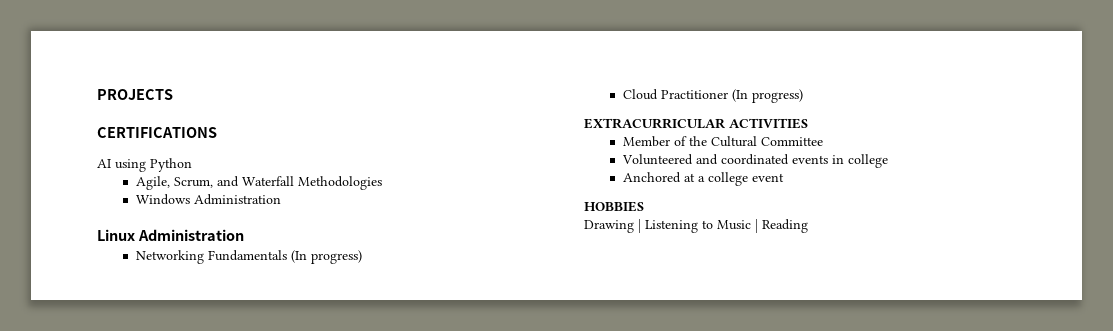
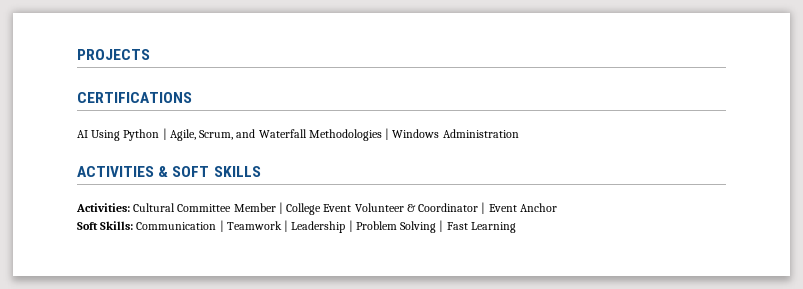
[115,159,146,172] using -> [91,130,121,141] Using
(192, 165) // -> [162,128,167,140] |
(382, 183) // -> [385,128,390,140] |
[97,229,244,241] [135,250,362,264] [622,89,803,103] [584,118,808,129] [622,136,823,147] [621,154,888,168] [622,172,784,186] [584,201,644,212] [584,219,808,233] Linux Administration // Networking Fundamentals (In progress) // Cloud Practitioner (In progress) // EXTRACURRICULAR ACTIVITIES // Member of the Cultural Committee // Volunteered and coordinated events in college // Anchored at a college event // HOBBIES // Drawing | Listening to Music | Reading -> [77,166,261,177] [76,202,557,215] [77,220,516,233] ACTIVITIES & SOFT SKILLS // Activities: Cultural Committee Member | College Event Volunteer & Coordinator | Event Anchor // Soft Skills: Communication | Teamwork | Leadership | Problem Solving | Fast Learning

